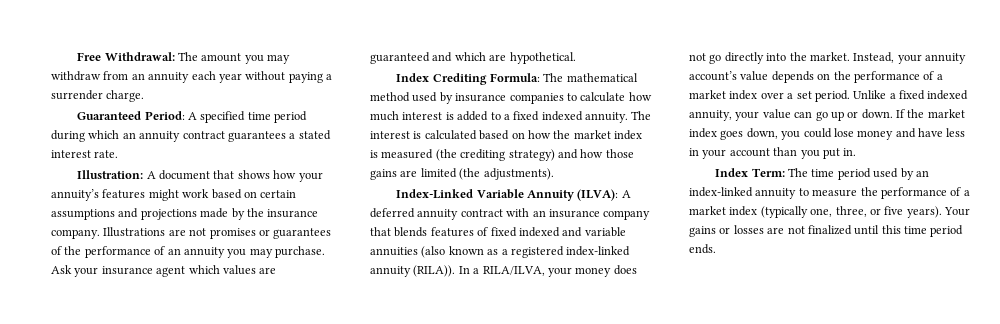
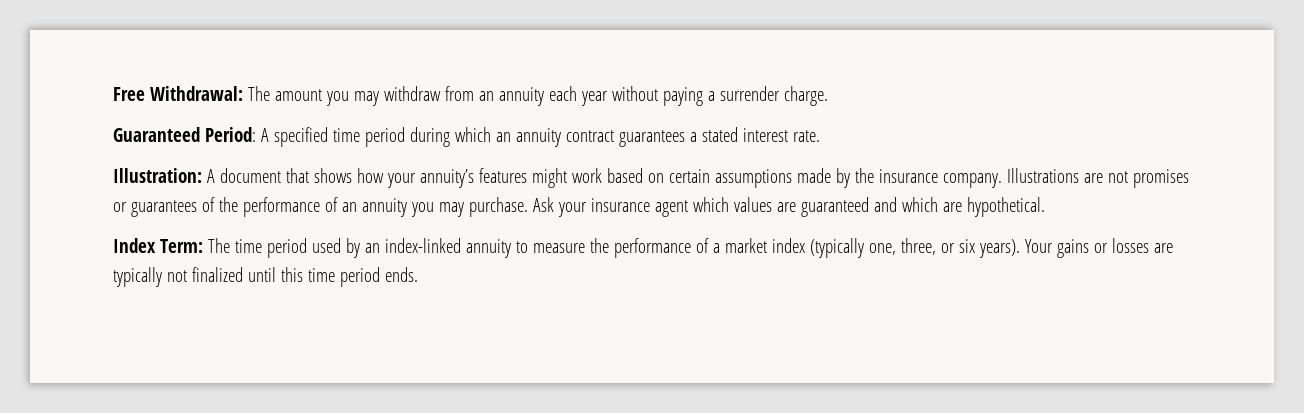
[118,208,197,220] and projections -> (792, 178) none
[396,73,638,85] [370,92,652,104] [370,111,652,123] [370,130,642,140] [370,149,634,161] [370,168,554,180] [396,189,631,201] [370,208,651,220] [370,227,626,237] [370,246,631,258] [370,265,637,277] [689,52,966,64] [689,71,943,83] [689,90,969,102] [689,109,965,121] [689,128,966,140] [689,147,857,159] // Index Crediting Formula: The mathematical method used by insurance companies to calculate how much interest is added to a fixed indexed annuity. The interest is calculated based on how the market index is measured (the crediting strategy) and how those gains are limited (the adjustments). // Index-Linked Variable Annuity (ILVA): A deferred annuity contract with an insurance company that blends features of fixed indexed and variable annuities (also known as a registered index-linked annuity (RILA)). In a RILA/ILVA, your money does not go directly into the market. Instead, your annuity account’s value depends on the performance of a market index over a set period. Unlike a fixed indexed annuity, your value can go up or down. If the market index goes down, you could lose money and have less in your account than you put in. -> (1045, 207) none
[884,206,904,215] five -> [958,239,975,253] six
(785, 230) none -> [113,267,162,287] typically

